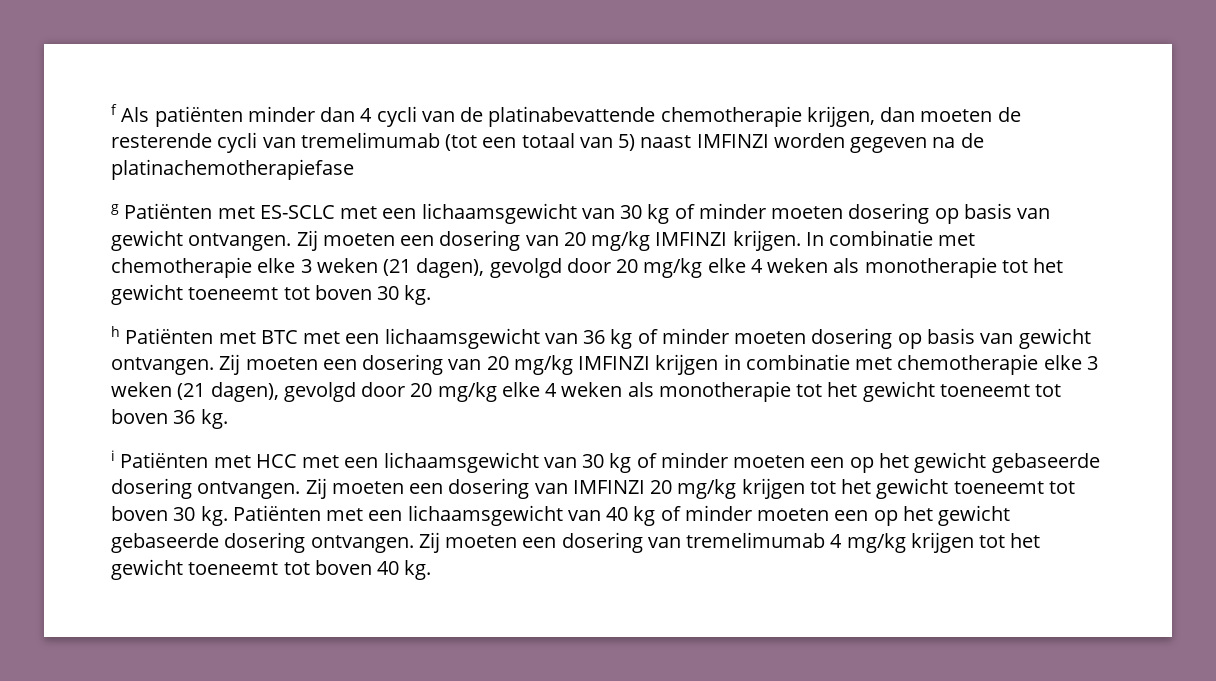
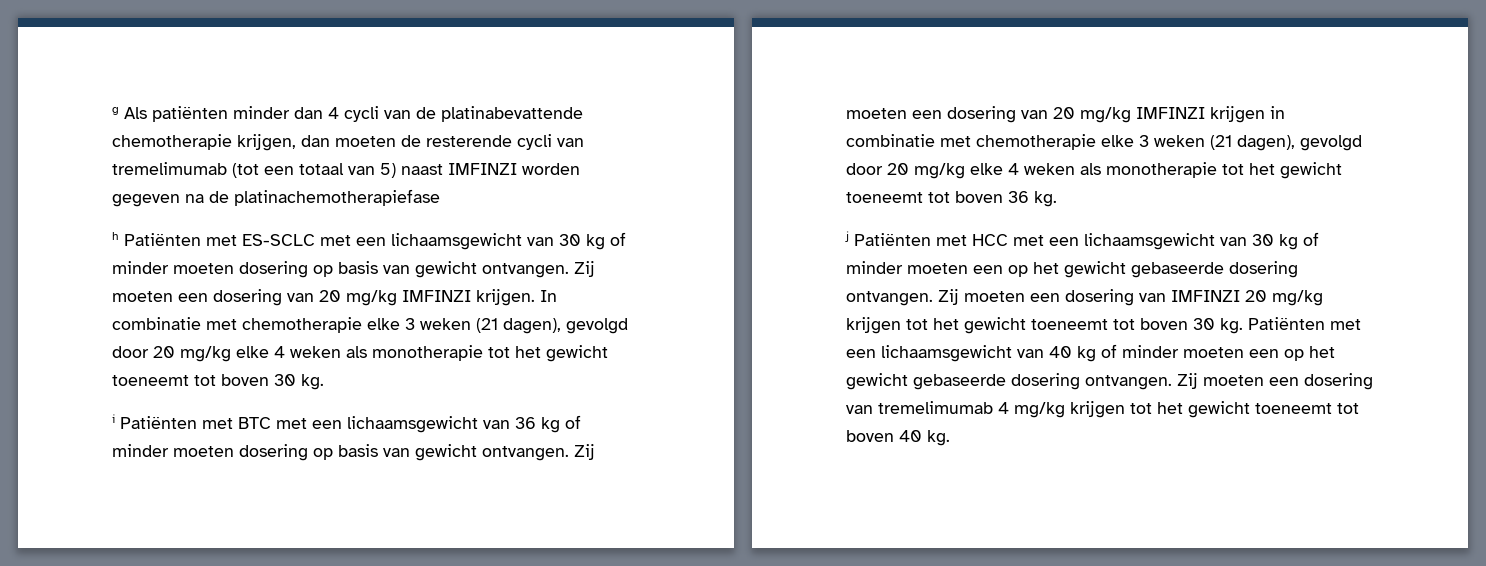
[111,104,117,115] f -> [112,107,119,115] g
[111,204,119,215] g -> [112,232,119,240] h
[111,326,120,337] h -> [112,414,115,423] i
[111,450,115,461] i -> [845,231,849,242] j

